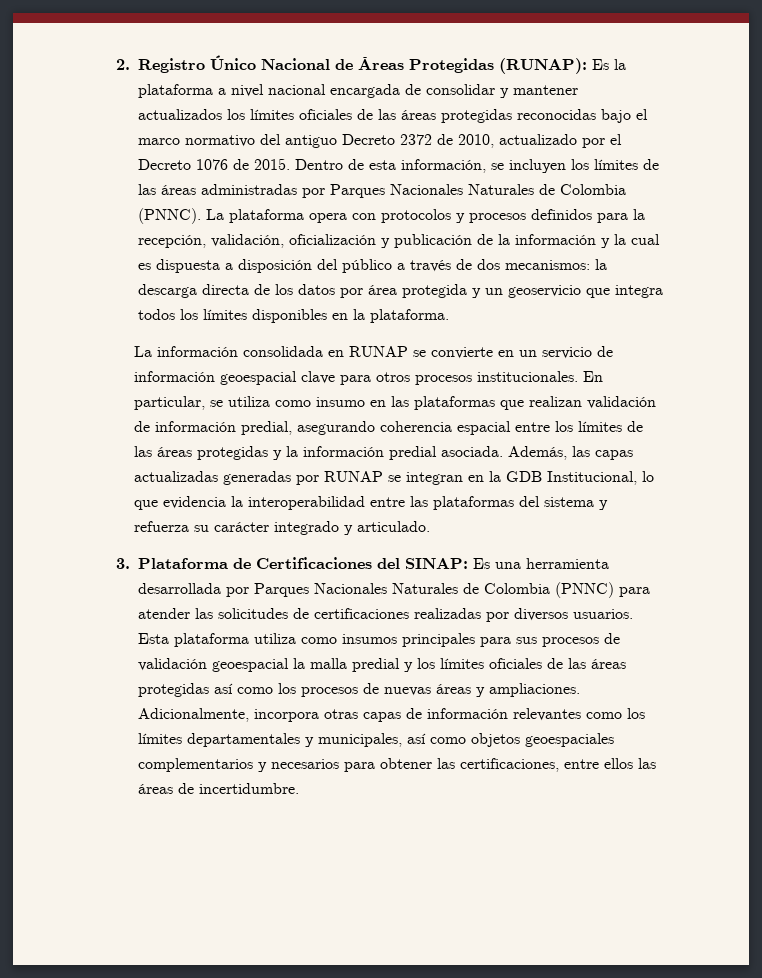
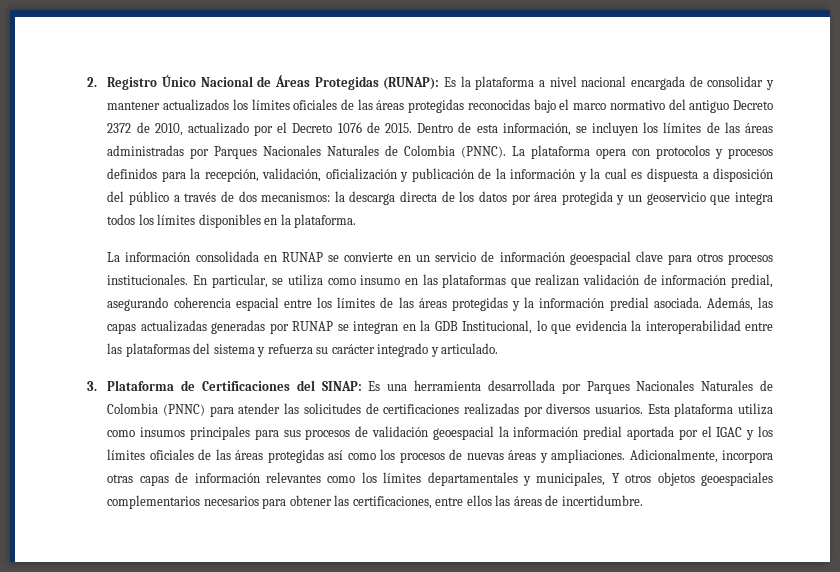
[310,658,401,672] malla predial -> [513,426,743,440] información predial aportada por el IGAC
[407,733,467,744] así como -> [611,473,652,483] Y otros
[258,762,268,772] y -> (201, 502) none

